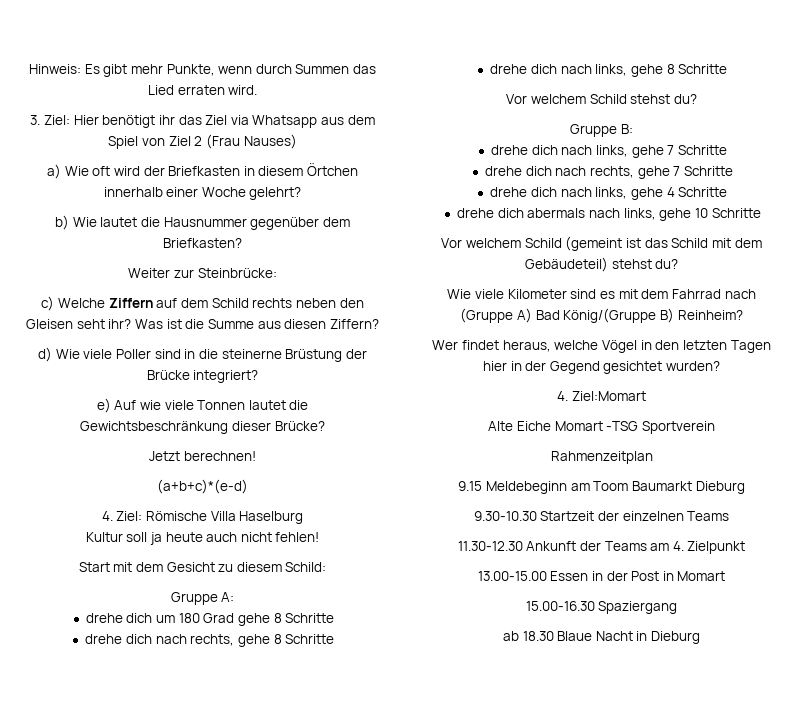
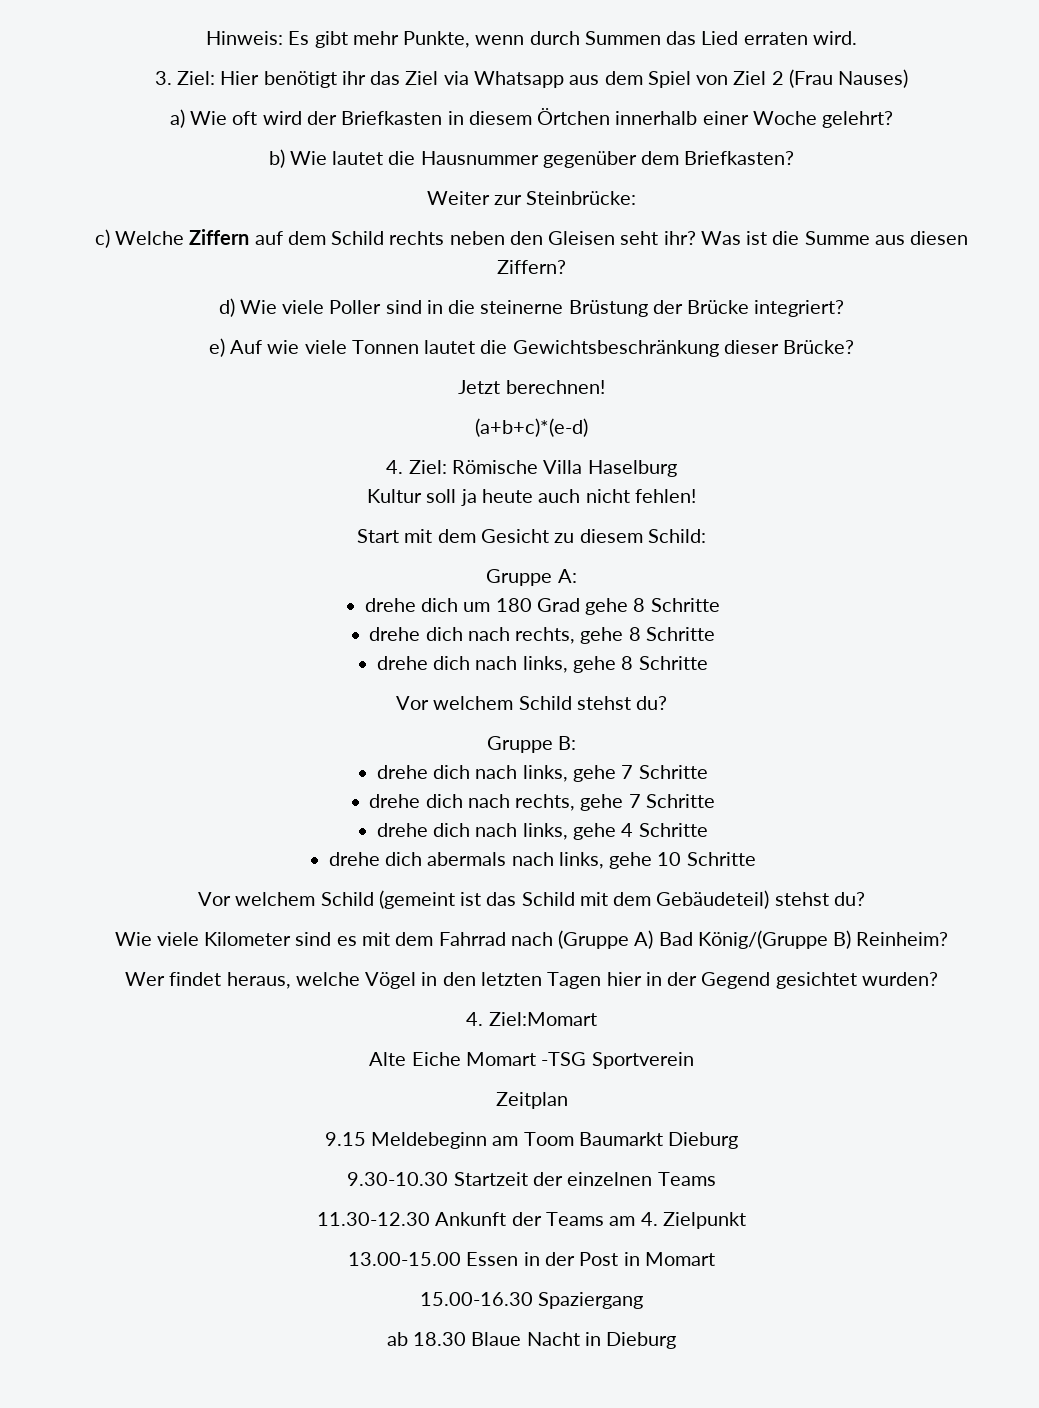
[550,451,653,464] Rahmenzeitplan -> [495,1092,568,1109] Zeitplan

